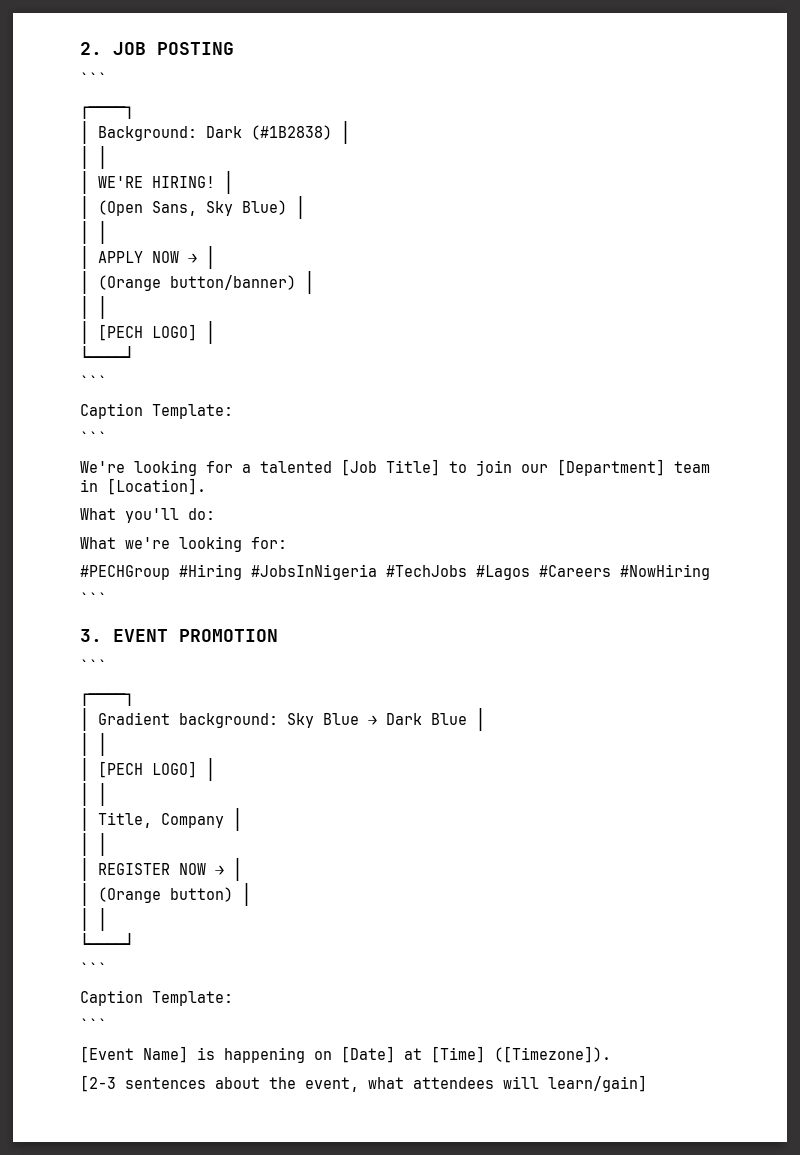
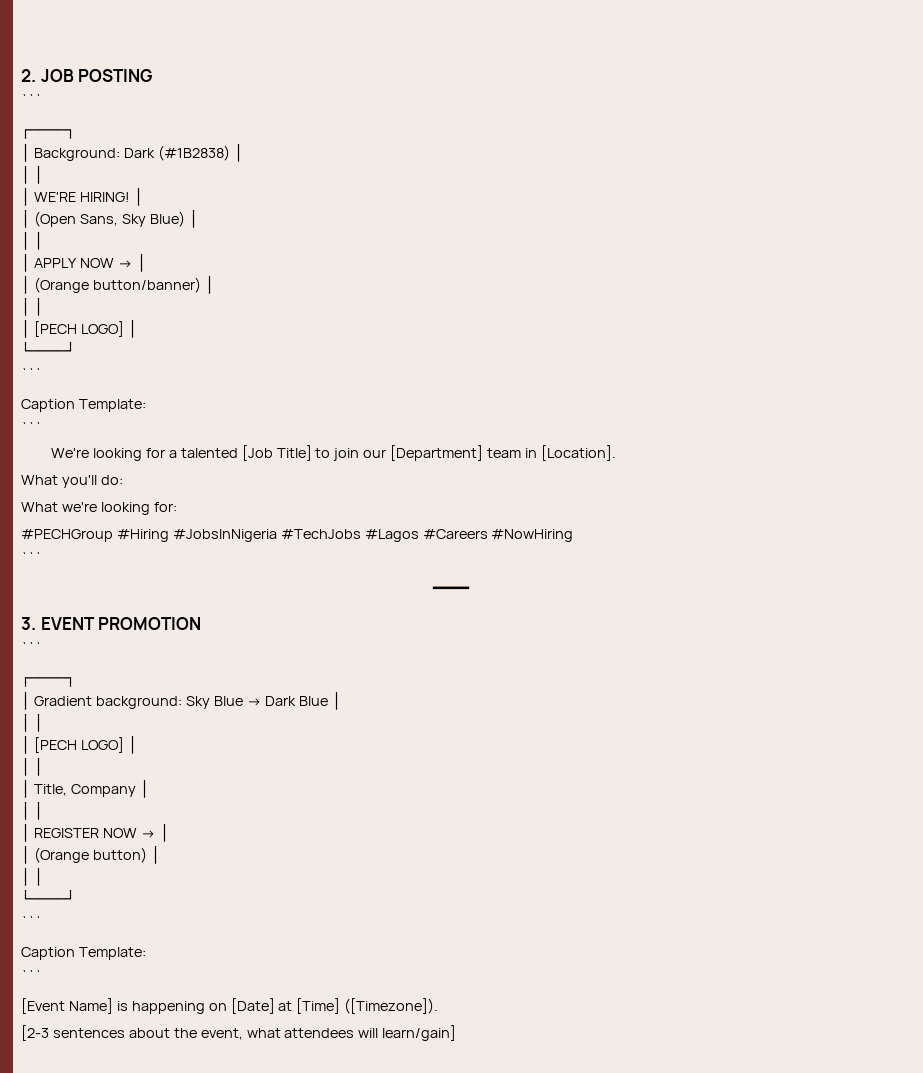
(107, 598) none -> [431,586,470,593] // ━━━━

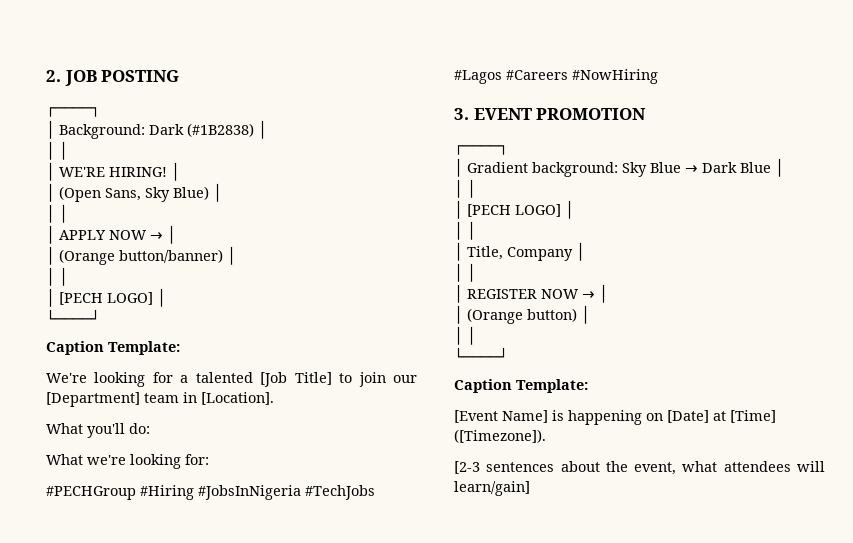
[21,94,42,108] // ``` -> (180, 76) none
[21,368,42,382] [21,399,146,412] [21,422,42,436] // ``` // Caption Template: // ``` -> [46,341,180,355] // Caption Template:
[21,552,42,566] [431,586,470,593] // ``` // ━━━━ -> (658, 76) none
[21,642,42,656] // ``` -> (647, 114) none
[21,916,42,930] [21,947,146,960] [21,970,42,984] // ``` // Caption Template: // ``` -> [454,379,588,393] // Caption Template:

